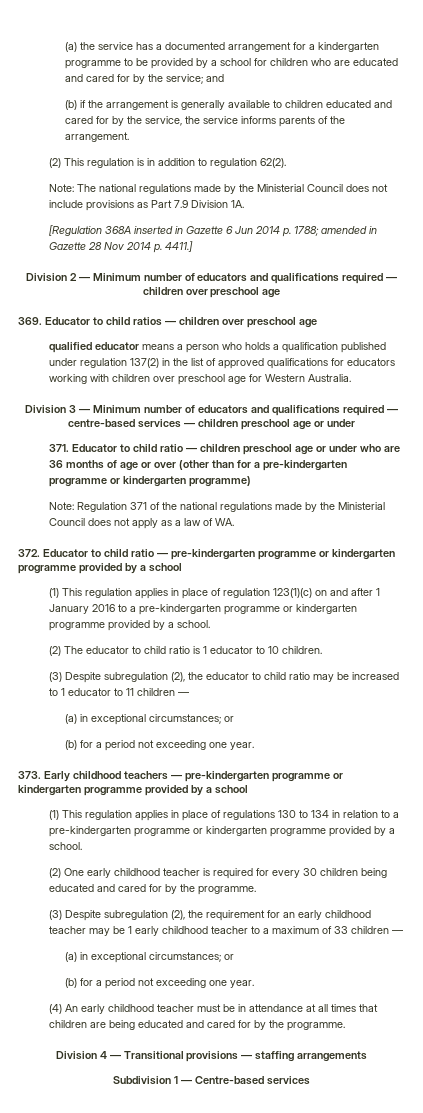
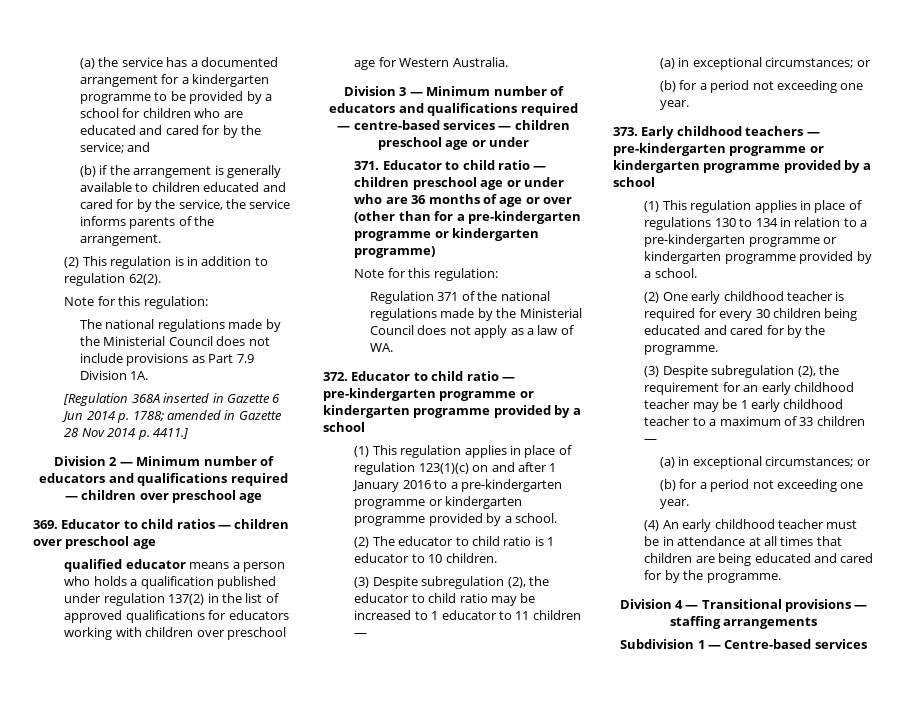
[49,184,75,192] Note: -> [64,296,208,309] Note for this regulation: //
[49,502,75,510] Note: -> [354,268,498,281] Note for this regulation: //

